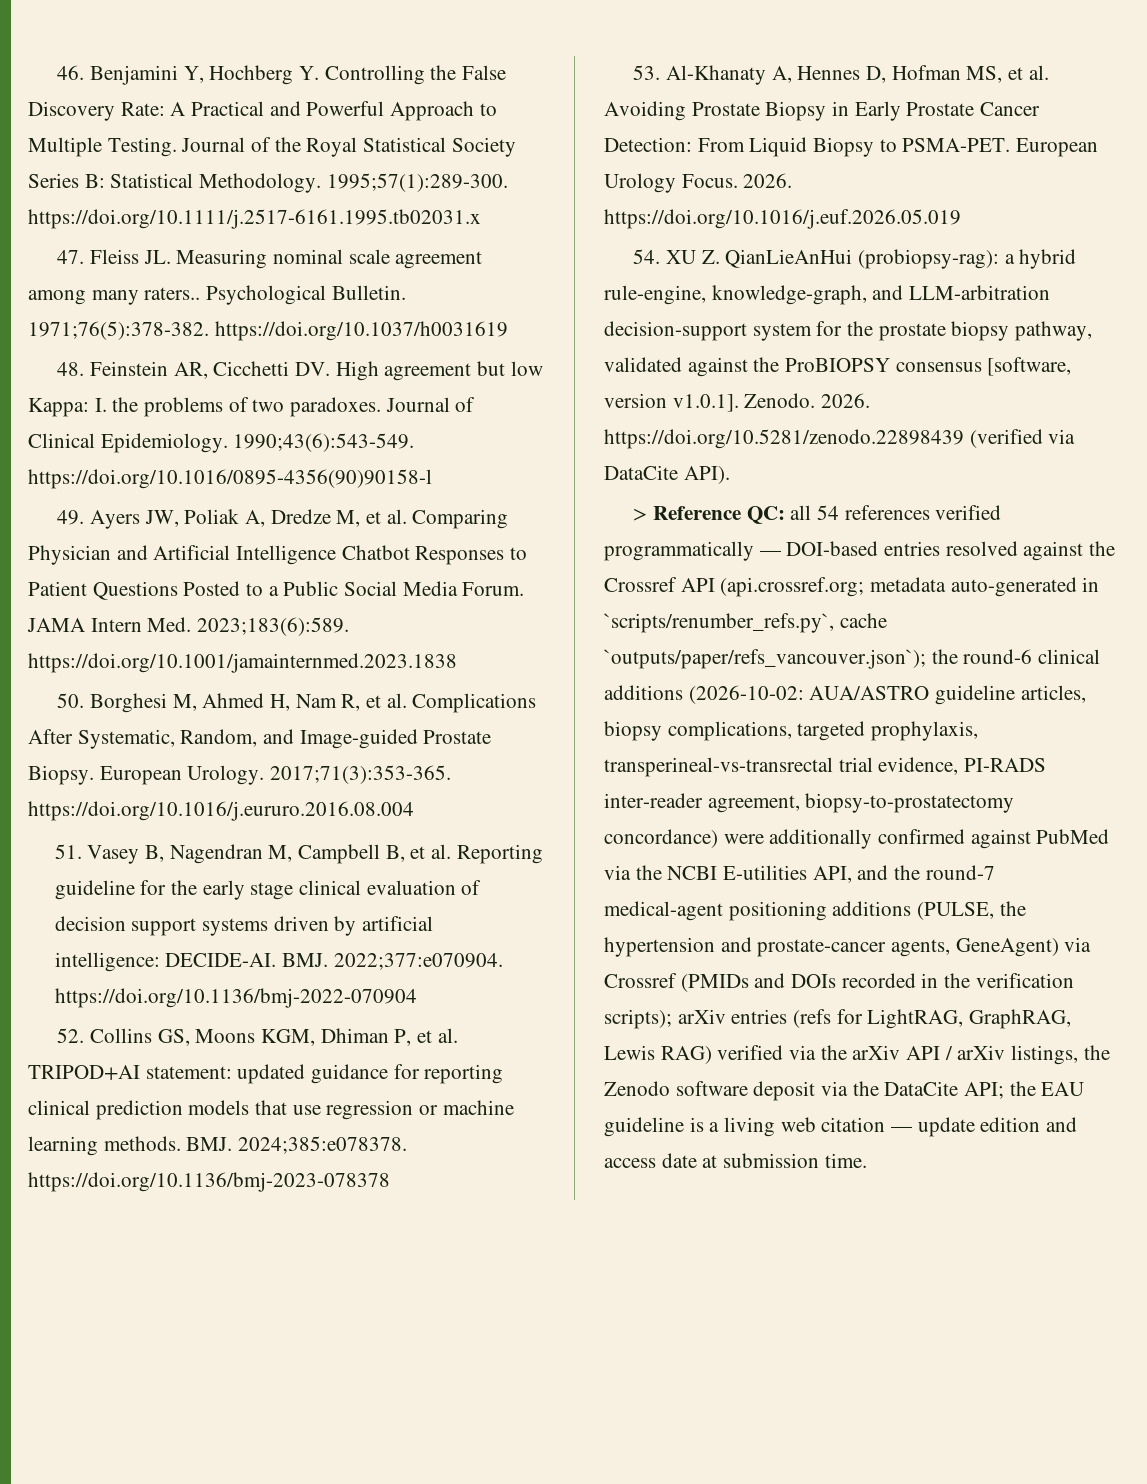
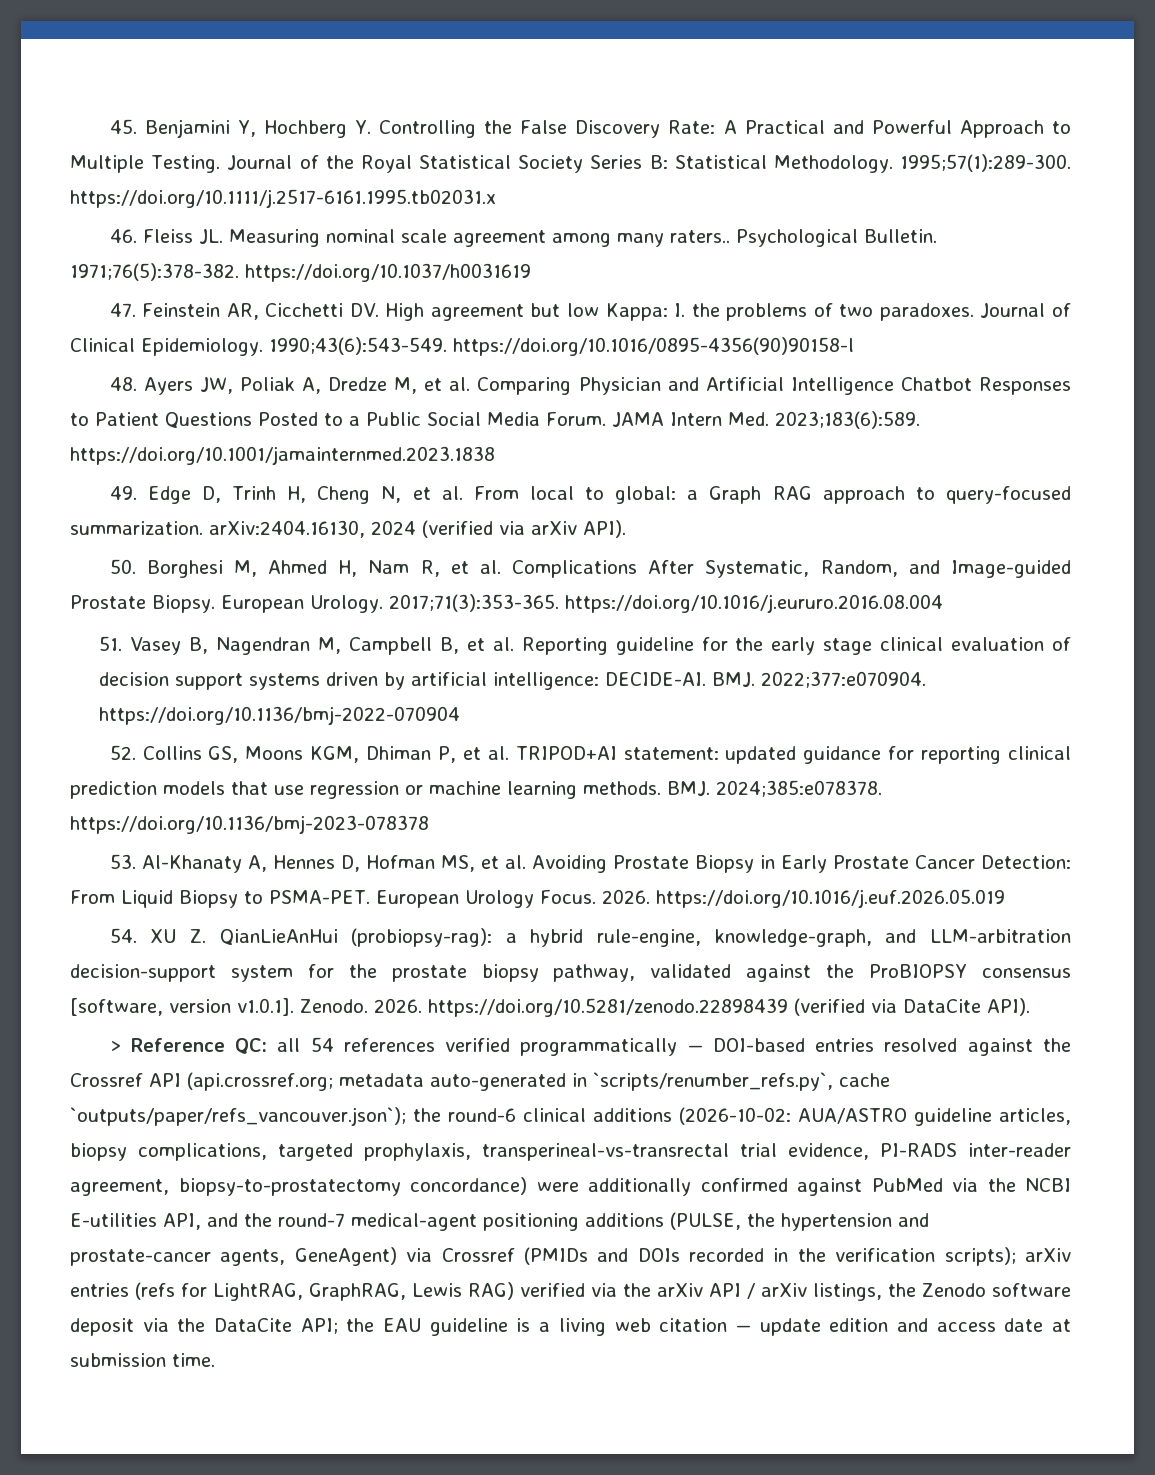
[57,65,85,80] 46. -> [109,119,137,134] 45.
[57,250,85,264] 47. -> [109,229,137,243] 46.
[57,362,85,376] 48. -> [109,303,136,317] 47.
[57,510,85,525] 49. -> [109,377,137,391] 48.
(457, 663) none -> [109,486,1071,504] [70,520,626,538] // 49. Edge D, Trinh H, Cheng N, et al. From local to global: a Graph RAG approach to query-focused summarization. arXiv:2404.16130, 2024 (verified via arXiv API).

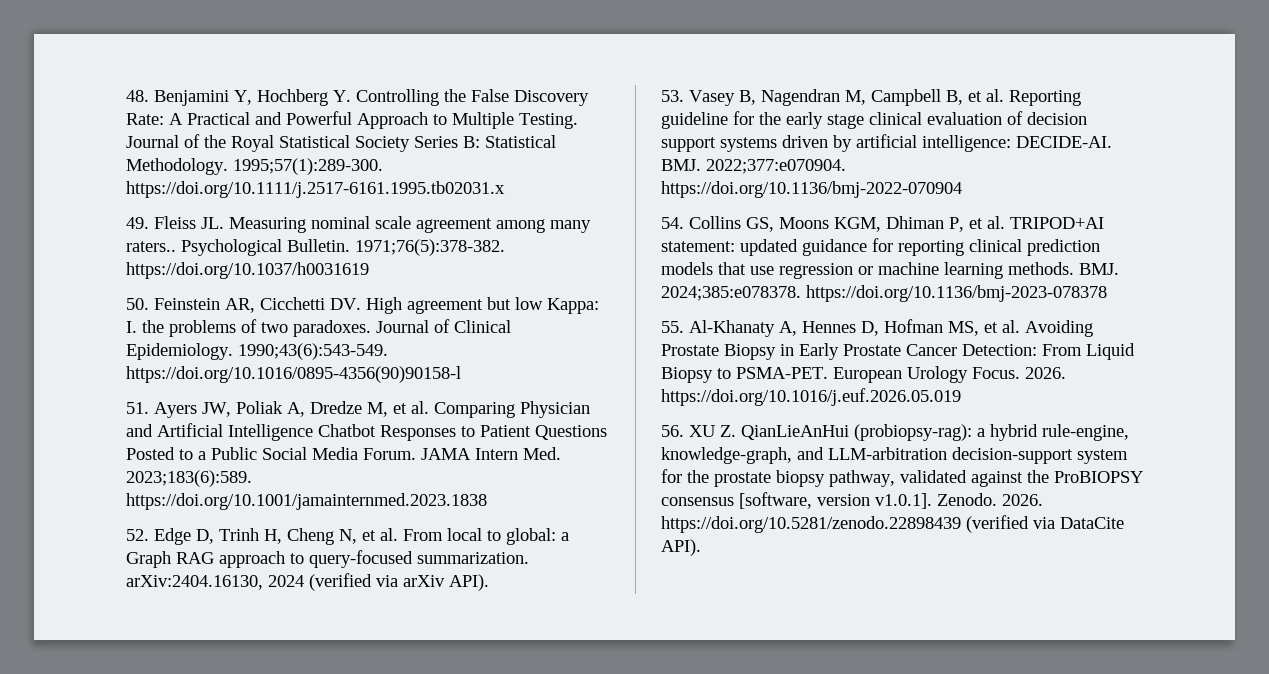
[109,119,137,134] 45. -> [126,90,149,102] 48.
[109,229,137,243] 46. -> [126,217,149,229] 49.
[109,303,136,317] 47. -> [126,298,149,310] 50.
[109,377,137,391] 48. -> [126,402,149,414] 51.
[109,486,137,500] 49. -> [126,529,149,541] 52.
[109,559,1072,578] [70,594,943,613] [98,636,122,651] 50. Borghesi M, Ahmed H, Nam R, et al. Complications After Systematic, Random, and Image-guided Prostate Biopsy. European Urology. 2017;71(3):353-365. https://doi.org/10.1016/j.eururo.2016.08.004 // 51. -> [661,90,684,102] 53.
[109,745,136,760] 52. -> [661,217,684,229] 54.
[109,854,136,869] 53. -> [661,321,684,333] 55.
[109,928,137,943] 54. -> [661,425,684,437] 56.
[109,1037,1072,1056] [70,1072,890,1091] [70,1107,1071,1126] [70,1143,1071,1161] [70,1177,1071,1196] [70,1212,929,1231] [70,1247,1071,1266] [70,1282,1071,1301] [70,1318,1072,1336] [70,1353,215,1367] // > Reference QC: all 54 references verified programmatically — DOI-based entries resolved against the Crossref API (api.crossref.org; metadata auto-generated in `scripts/renumber_refs.py`, cache `outputs/paper/refs_vancouver.json`); the round-6 clinical additions (2026-10-02: AUA/ASTRO guideline articles, biopsy complications, targeted prophylaxis, transperineal-vs-transrectal trial evidence, PI-RADS inter-reader agreement, biopsy-to-prostatectomy concordance) were additionally confirmed against PubMed via the NCBI E-utilities API, and the round-7 medical-agent positioning additions (PULSE, the hypertension and prostate-cancer agents, GeneAgent) via Crossref (PMIDs and DOIs recorded in the verification scripts); arXiv entries (refs for LightRAG, GraphRAG, Lewis RAG) verified via the arXiv API / arXiv listings, the Zenodo software deposit via the DataCite API; the EAU guideline is a living web citation — update edition and access date at submission time. -> (701, 547) none

